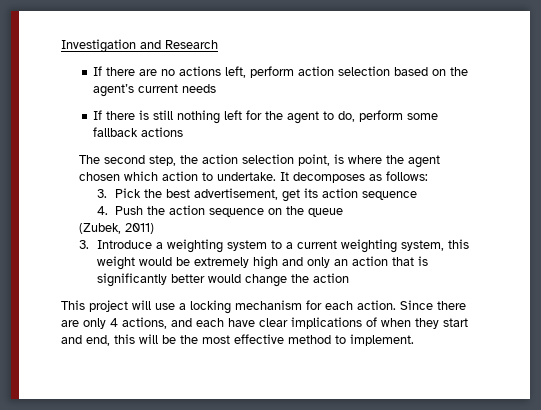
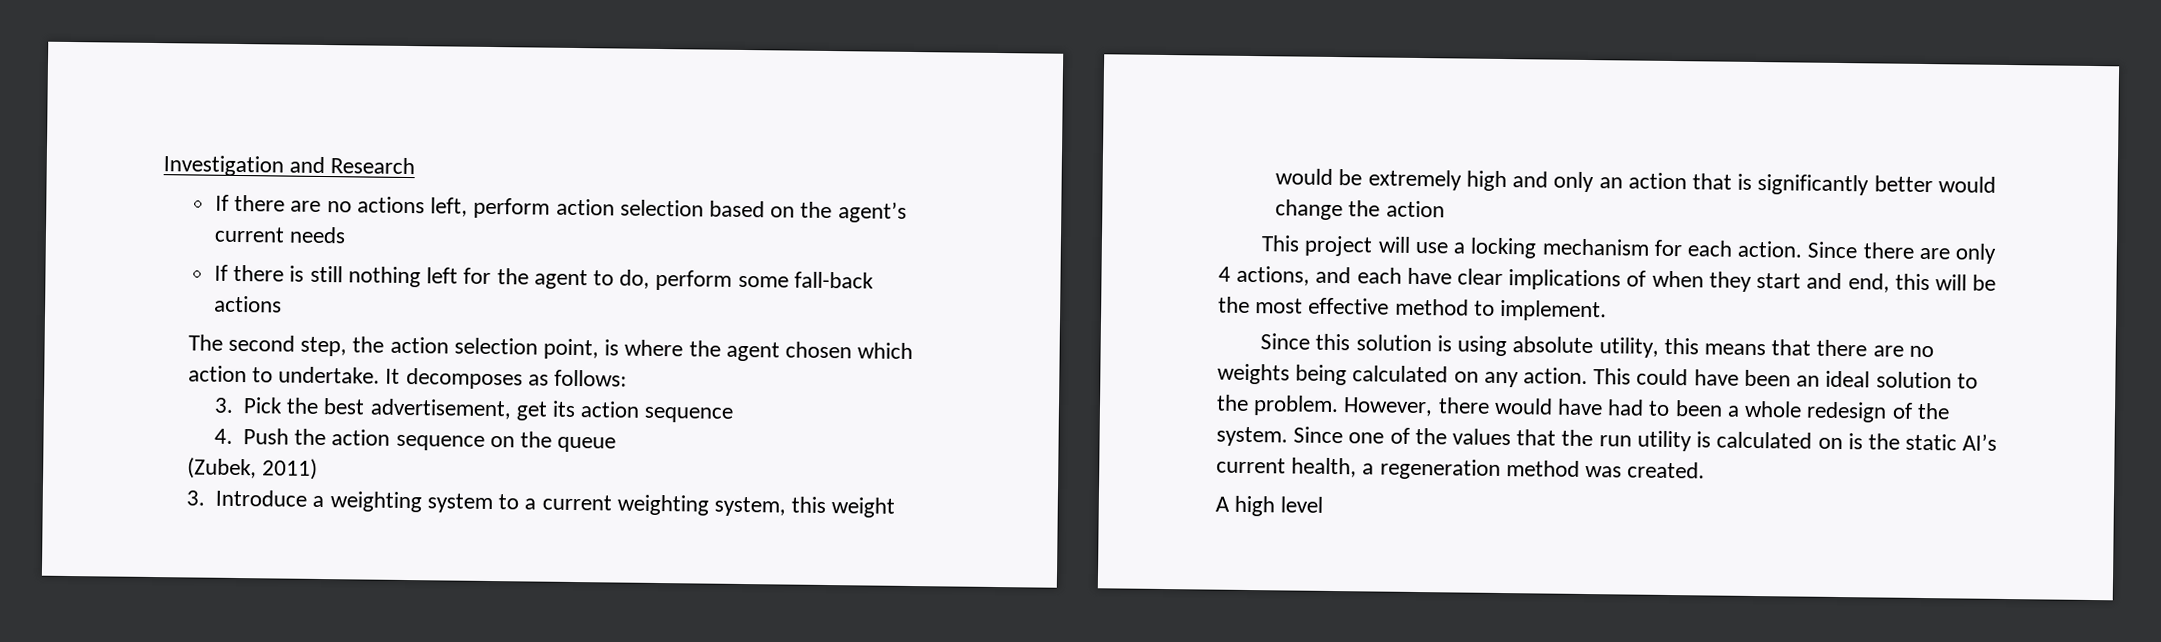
[93,127,139,137] fallback -> [793,271,874,289] fall-back
(414, 340) none -> [1260,333,1934,358] [1217,363,1978,389] [1216,394,1950,423] [1216,426,1998,452] [1216,457,1706,480] [1215,495,1324,517] // Since this solution is using absolute utility, this means that there are no weights being calculated on any action. This could have been an ideal solution to the problem. However, there would have had to been a whole redesign of the system. Since one of the values that the run utility is calculated on is the static AI’s current health, a regeneration method was created. // A high level

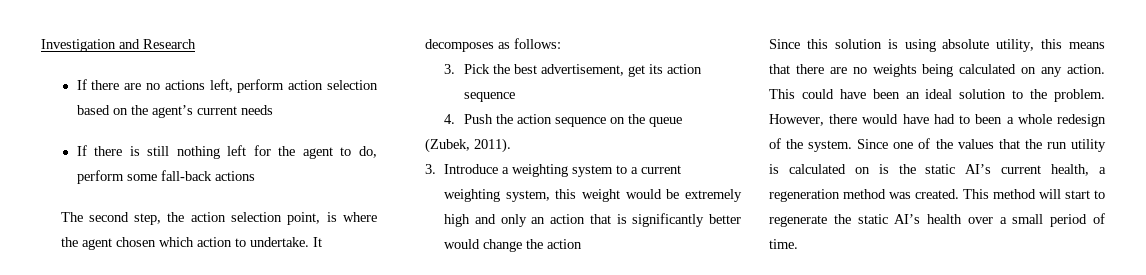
[261,458,318,480] 2011) -> [473,138,511,153] 2011).
[1261,235,1996,264] [1218,265,1997,293] [1218,296,1608,322] // This project will use a locking mechanism for each action. Since there are only 4 actions, and each have clear implications of when they start and end, this will be the most effective method to implement. -> (583, 244) none
[1215,495,1324,517] // A high level -> [963,189,1105,199] [769,213,1105,227] [769,239,798,249] This method will start to regenerate the static AI’s health over a small period of time.

